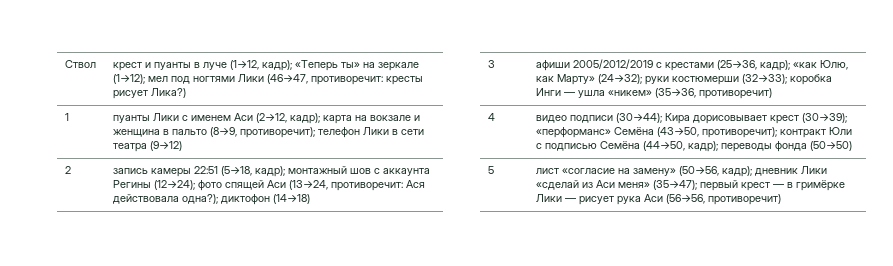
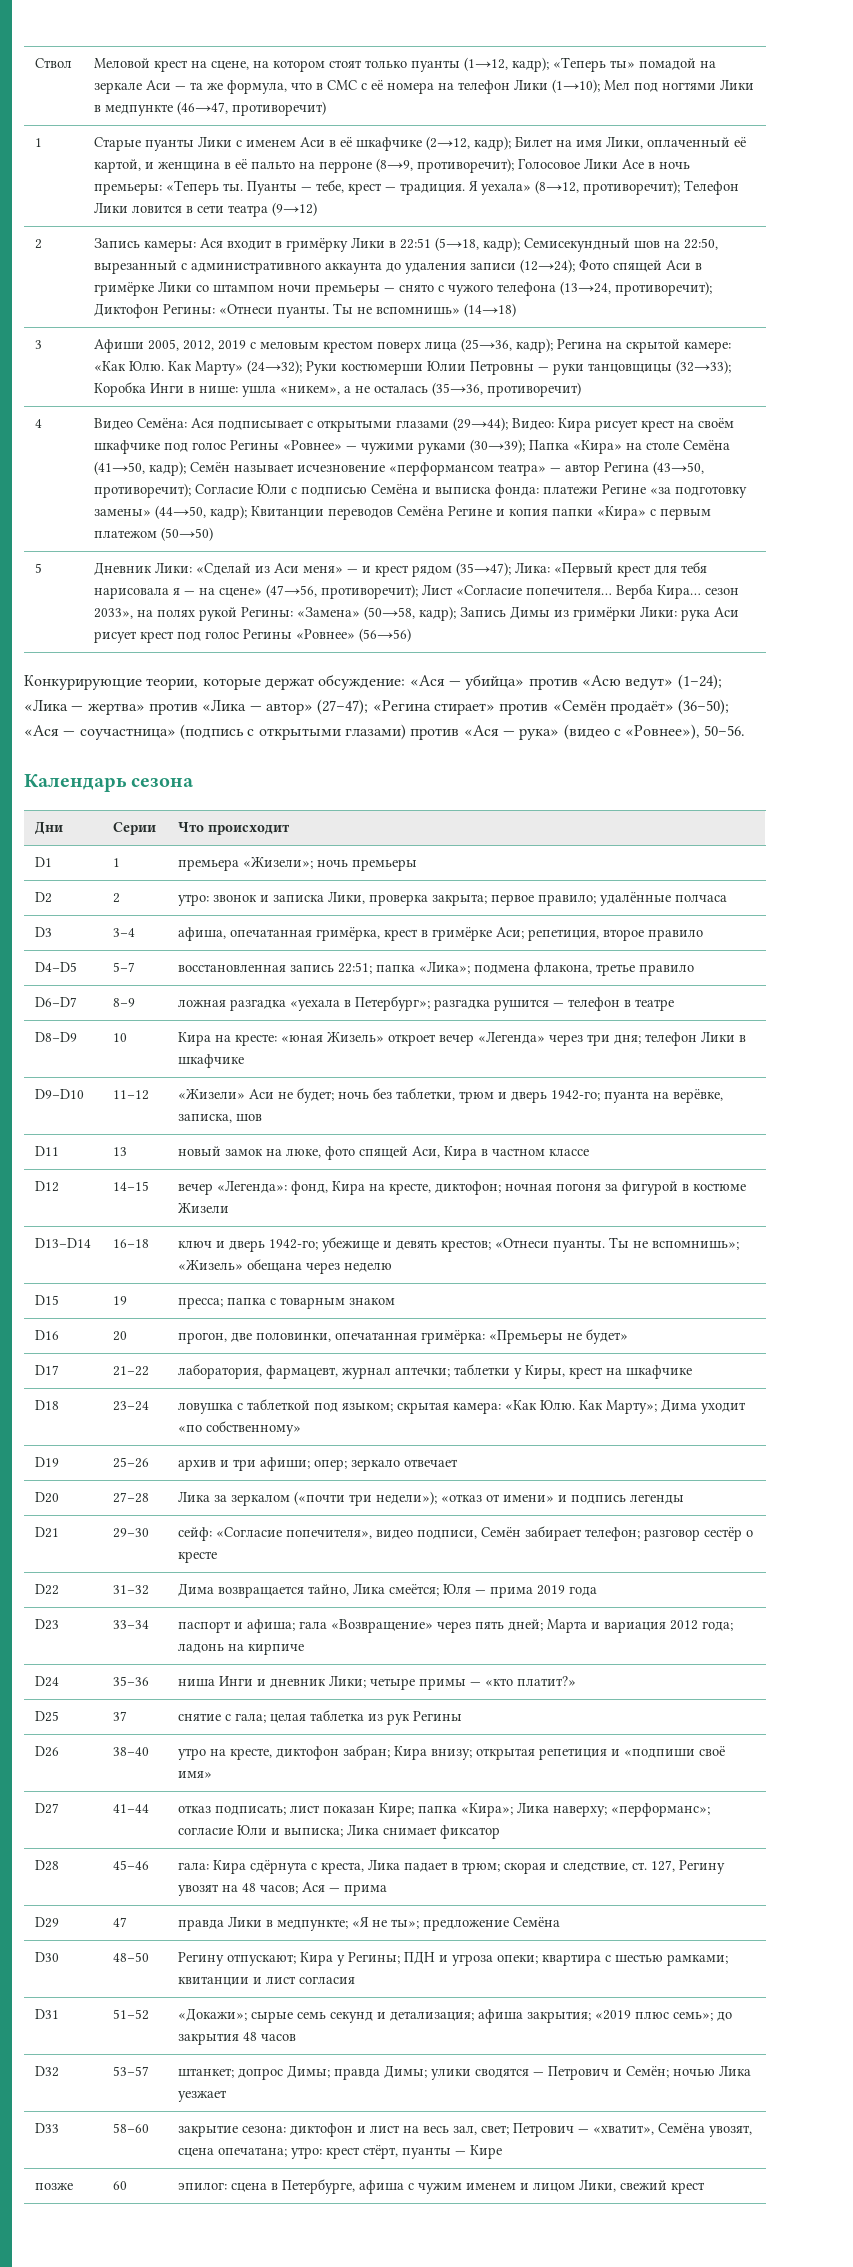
[113,62,228,71] крест и пуанты в луче -> [93,58,460,72] Меловой крест на сцене, на котором стоят только пуанты
(361, 65) none -> [638,58,696,70] помадой
[113,74,424,85] [113,88,187,99] [65,113,70,121] (1→12); мел под ногтями Лики (46→47, противоречит: кресты рисует Лика?) // 1 | -> [145,79,754,94] [93,101,326,116] [34,138,42,147] [93,137,141,151] Аси — та же формула, что в СМС с её номера на телефон Лики (1→10); Мел под ногтями Лики в медпункте (46→47, противоречит) // 1 | Старые
[256,113,421,124] [113,127,390,138] (2→12, кадр); карта на вокзале и женщина в пальто (8→9, противоречит); телефон Лики -> [328,136,746,151] [93,158,690,173] [93,180,739,195] [93,202,182,213] в её шкафчике (2→12, кадр); Билет на имя Лики, оплаченный её картой, и женщина в её пальто на перроне (8→9, противоречит); Голосовое Лики Асе в ночь премьеры: «Теперь ты. Пуанты — тебе, крест — традиция. Я уехала» (8→12, противоречит); Телефон Лики ловится
[113,166,431,177] [113,180,426,191] [113,194,311,205] [488,60,496,68] [536,59,849,71] [536,74,833,85] [536,88,773,99] [488,113,496,121] [536,113,848,124] [536,127,655,138] запись камеры 22:51 (5→18, кадр); монтажный шов с аккаунта Регины (12→24); фото спящей Аси (13→24, противоречит: Ася действовала одна?); диктофон (14→18) // 3 | афиши 2005/2012/2019 с крестами (25→36, кадр); «как Юлю, как Марту» (24→32); руки костюмерши (32→33); коробка Инги — ушла «никем» (35→36, противоречит) // 4 | видео подписи (30→44); Кира дорисовывает крест (30→39); «перформанс» Семёна -> [93,237,718,252] [93,259,702,274] [93,281,712,296] [93,303,516,318] [34,340,42,349] [93,338,731,353] [93,360,731,375] [93,382,581,397] [34,419,42,428] [93,417,734,432] [93,439,730,454] [93,461,649,476] Запись камеры: Ася входит в гримёрку Лики в 22:51 (5→18, кадр); Семисекундный шов на 22:50, вырезанный с административного аккаунта до удаления записи (12→24); Фото спящей Аси в гримёрке Лики со штампом ночи премьеры — снято с чужого телефона (13→24, противоречит); Диктофон Регины: «Отнеси пуанты. Ты не вспомнишь» (14→18) // 3 | Афиши 2005, 2012, 2019 с меловым крестом поверх лица (25→36, кадр); Регина на скрытой камере: «Как Юлю. Как Марту» (24→32); Руки костюмерши Юлии Петровны — руки танцовщицы (32→33); Коробка Инги в нише: ушла «никем», а не осталась (35→36, противоречит) // 4 | Видео Семёна: Ася подписывает с открытыми глазами (29→44); Видео: Кира рисует крест на своём шкафчике под голос Регины «Ровнее» — чужими руками (30→39); Папка «Кира» на столе Семёна (41→50, кадр); Семён называет исчезновение «перформансом театра» — автор Регина
[780,129,827,138] контракт -> [194,484,253,494] Согласие
[643,141,853,152] [488,166,495,174] [536,166,828,177] [536,180,846,191] [536,194,782,205] (44→50, кадр); переводы фонда (50→50) // 5 | лист «согласие на замену» (50→56, кадр); дневник Лики «сделай из Аси меня» (35→47); первый крест — в гримёрке Лики — рисует рука Аси (56→56, противоречит) -> [421,484,747,498] [93,505,711,520] [93,527,213,541] [34,563,42,573] [93,562,707,577] [93,584,739,599] [93,606,739,621] [93,628,411,643] [24,674,722,690] [24,699,730,715] [24,724,746,740] [24,774,195,792] [34,822,63,835] [112,822,156,835] [177,822,290,835] [34,857,52,867] [112,858,120,867] [177,857,417,871] [34,892,52,903] [112,893,120,903] [177,891,727,906] [34,927,52,937] [112,928,135,937] [177,927,703,941] [34,962,77,972] [112,962,135,972] [177,961,694,976] [34,997,77,1007] [112,998,135,1007] [177,996,674,1011] [34,1032,77,1042] [112,1033,127,1042] [177,1031,746,1046] [177,1054,244,1068] [34,1089,84,1099] [112,1090,149,1100] [177,1088,723,1103] [177,1114,262,1123] [34,1146,59,1156] [112,1147,127,1156] [177,1146,589,1160] [34,1181,59,1192] [112,1181,149,1191] [177,1180,746,1195] [177,1203,229,1213] [34,1238,91,1248] [112,1239,149,1248] [177,1237,739,1252] [177,1259,392,1274] [34,1295,59,1305] [112,1296,127,1305] [177,1297,395,1309] [34,1330,59,1340] [112,1331,127,1341] [177,1329,628,1344] [34,1365,59,1375] [112,1366,149,1376] [177,1364,692,1379] [34,1400,59,1410] [112,1401,149,1411] [177,1399,746,1414] [177,1421,301,1436] [34,1457,59,1467] [112,1457,149,1468] [177,1457,458,1471] [34,1492,59,1503] [112,1492,149,1503] [177,1491,684,1506] [34,1527,59,1538] [112,1528,149,1538] [177,1526,753,1541] [177,1551,217,1563] [34,1584,59,1595] [112,1585,149,1595] [177,1583,597,1598] [34,1619,59,1630] [112,1620,149,1629] [177,1619,733,1633] [177,1643,304,1655] [34,1676,59,1687] [112,1676,149,1686] [177,1675,576,1690] [34,1711,59,1722] [112,1711,127,1721] [177,1710,462,1725] [34,1746,59,1757] [112,1747,149,1756] [177,1745,725,1760] [177,1771,212,1778] [34,1803,59,1814] [112,1804,149,1813] [177,1802,710,1817] [177,1824,500,1839] [34,1860,59,1871] [112,1860,149,1870] [177,1859,725,1874] [177,1882,387,1896] [34,1917,59,1928] [112,1917,127,1927] [177,1916,560,1931] [34,1952,59,1962] [112,1952,149,1962] [177,1951,728,1966] [177,1976,355,1986] [34,2009,59,2019] [112,2009,149,2020] [177,2008,732,2023] [177,2032,296,2045] [34,2066,59,2077] [112,2066,149,2076] [177,2065,751,2080] [177,2090,227,2102] [34,2123,59,2133] [112,2123,149,2133] [177,2123,752,2137] [177,2145,502,2159] [34,2183,73,2190] [112,2181,127,2190] [177,2179,705,2194] и выписка фонда: платежи Регине «за подготовку замены» (44→50, кадр); Квитанции переводов Семёна Регине и копия папки «Кира» с первым платежом (50→50) // 5 | Дневник Лики: «Сделай из Аси меня» — и крест рядом (35→47); Лика: «Первый крест для тебя нарисовала я — на сцене» (47→56, противоречит); Лист «Согласие попечителя… Верба Кира… сезон 2033», на полях рукой Регины: «Замена» (50→58, кадр); Запись Димы из гримёрки Лики: рука Аси рисует крест под голос Регины «Ровнее» (56→56) // Конкурирующие теории, которые держат обсуждение: «Ася — убийца» против «Асю ведут» (1–24); «Лика — жертва» против «Лика — автор» (27–47); «Регина стирает» против «Семён продаёт» (36–50); «Ася — соучастница» (подпись с открытыми глазами) против «Ася — рука» (видео с «Ровнее»), 50–56. // Календарь сезона // Дни | Серии | Что происходит // D1 | 1 | премьера «Жизели»; ночь премьеры // D2 | 2 | утро: звонок и записка Лики, проверка закрыта; первое правило; удалённые полчаса // D3 | 3–4 | афиша, опечатанная гримёрка, крест в гримёрке Аси; репетиция, второе правило // D4–D5 | 5–7 | восстановленная запись 22:51; папка «Лика»; подмена флакона, третье правило // D6–D7 | 8–9 | ложная разгадка «уехала в Петербург»; разгадка рушится — телефон в театре // D8–D9 | 10 | Кира на кресте: «юная Жизель» откроет вечер «Легенда» через три дня; телефон Лики в шкафчике // D9–D10 | 11–12 | «Жизели» Аси не будет; ночь без таблетки, трюм и дверь 1942-го; пуанта на верёвке, записка, шов // D11 | 13 | новый замок на люке, фото спящей Аси, Кира в частном классе // D12 | 14–15 | вечер «Легенда»: фонд, Кира на кресте, диктофон; ночная погоня за фигурой в костюме Жизели // D13–D14 | 16–18 | ключ и дверь 1942-го; убежище и девять крестов; «Отнеси пуанты. Ты не вспомнишь»; «Жизель» обещана через неделю // D15 | 19 | пресса; папка с товарным знаком // D16 | 20 | прогон, две половинки, опечатанная гримёрка: «Премьеры не будет» // D17 | 21–22 | лаборатория, фармацевт, журнал аптечки; таблетки у Киры, крест на шкафчике // D18 | 23–24 | ловушка с таблеткой под языком; скрытая камера: «Как Юлю. Как Марту»; Дима уходит «по собственному» // D19 | 25–26 | архив и три афиши; опер; зеркало отвечает // D20 | 27–28 | Лика за зеркалом («почти три недели»); «отказ от имени» и подпись легенды // D21 | 29–30 | сейф: «Согласие попечителя», видео подписи, Семён забирает телефон; разговор сестёр о кресте // D22 | 31–32 | Дима возвращается тайно, Лика смеётся; Юля — прима 2019 года // D23 | 33–34 | паспорт и афиша; гала «Возвращение» через пять дней; Марта и вариация 2012 года; ладонь на кирпиче // D24 | 35–36 | ниша Инги и дневник Лики; четыре примы — «кто платит?» // D25 | 37 | снятие с гала; целая таблетка из рук Регины // D26 | 38–40 | утро на кресте, диктофон забран; Кира внизу; открытая репетиция и «подпиши своё имя» // D27 | 41–44 | отказ подписать; лист показан Кире; папка «Кира»; Лика наверху; «перформанс»; согласие Юли и выписка; Лика снимает фиксатор // D28 | 45–46 | гала: Кира сдёрнута с креста, Лика падает в трюм; скорая и следствие, ст. 127, Регину увозят на 48 часов; Ася — прима // D29 | 47 | правда Лики в медпункте; «Я не ты»; предложение Семёна // D30 | 48–50 | Регину отпускают; Кира у Регины; ПДН и угроза опеки; квартира с шестью рамками; квитанции и лист согласия // D31 | 51–52 | «Докажи»; сырые семь секунд и детализация; афиша закрытия; «2019 плюс семь»; до закрытия 48 часов // D32 | 53–57 | штанкет; допрос Димы; правда Димы; улики сводятся — Петрович и Семён; ночью Лика уезжает // D33 | 58–60 | закрытие сезона: диктофон и лист на весь зал, свет; Петрович — «хватит», Семёна увозят, сцена опечатана; утро: крест стёрт, пуанты — Кире // позже | 60 | эпилог: сцена в Петербурге, афиша с чужим именем и лицом Лики, свежий крест

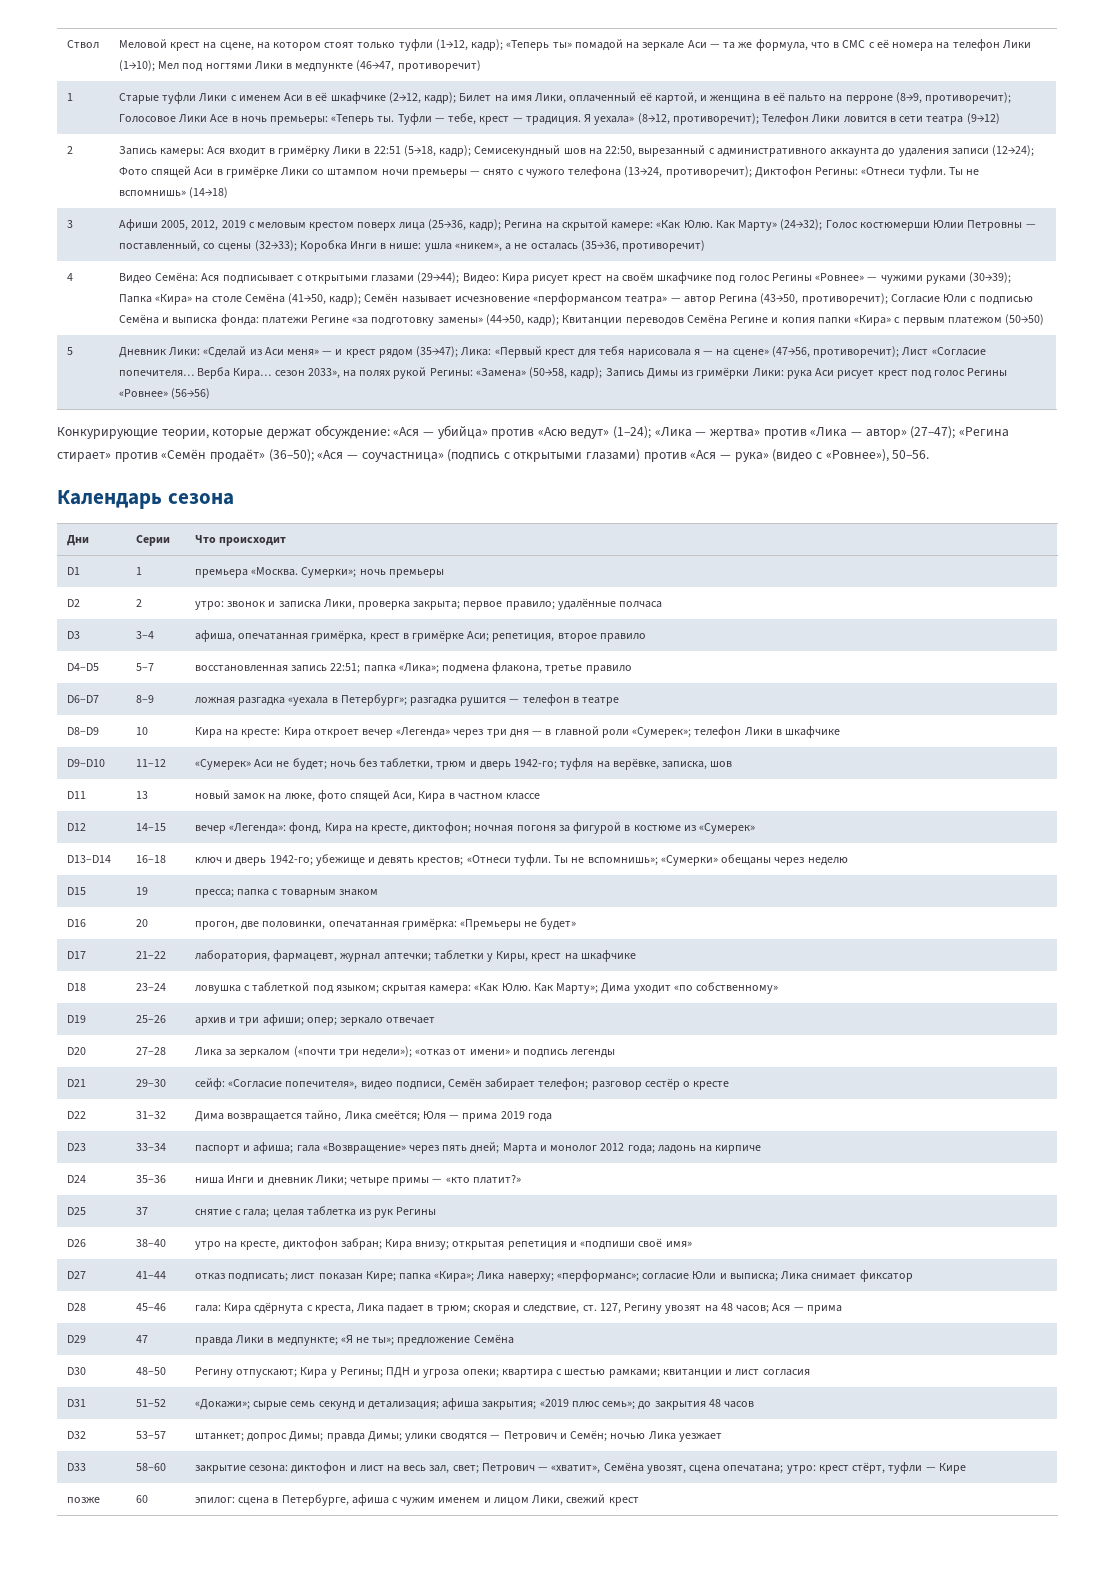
[410,60,460,72] пуанты -> [398,39,433,51] туфли
[144,139,194,151] пуанты -> [162,92,197,104] туфли
[246,181,297,195] Пуанты -> [397,113,432,125] Туфли
[276,306,329,318] пуанты. -> [908,166,946,178] туфли.
[305,361,337,375] Руки -> [825,220,858,229] Голос
[552,363,672,375] руки танцовщицы -> [118,240,252,252] поставленный, со сцены
[242,857,313,869] «Жизели»; -> [251,567,357,578] «Москва. Сумерки»;
[280,1032,384,1042] «юная Жизель» -> [283,727,311,738] Кира
[613,1035,641,1044] дня; -> [509,726,692,738] дня — в главной роли «Сумерек»;
[177,1089,245,1099] «Жизели» -> [194,759,251,770] «Сумерек»
[603,1091,649,1103] пуанта -> [560,758,594,770] туфля
[177,1203,229,1213] Жизели -> [683,823,756,834] из «Сумерек»
[552,1240,605,1252] пуанты. -> [513,854,551,866] туфли.
[177,1259,302,1272] «Жизель» обещана -> [660,854,772,866] «Сумерки» обещаны
[603,1621,666,1633] вариация -> [550,1145,598,1152] монолог
[401,2147,451,2159] пуанты -> [888,1462,923,1474] туфли

